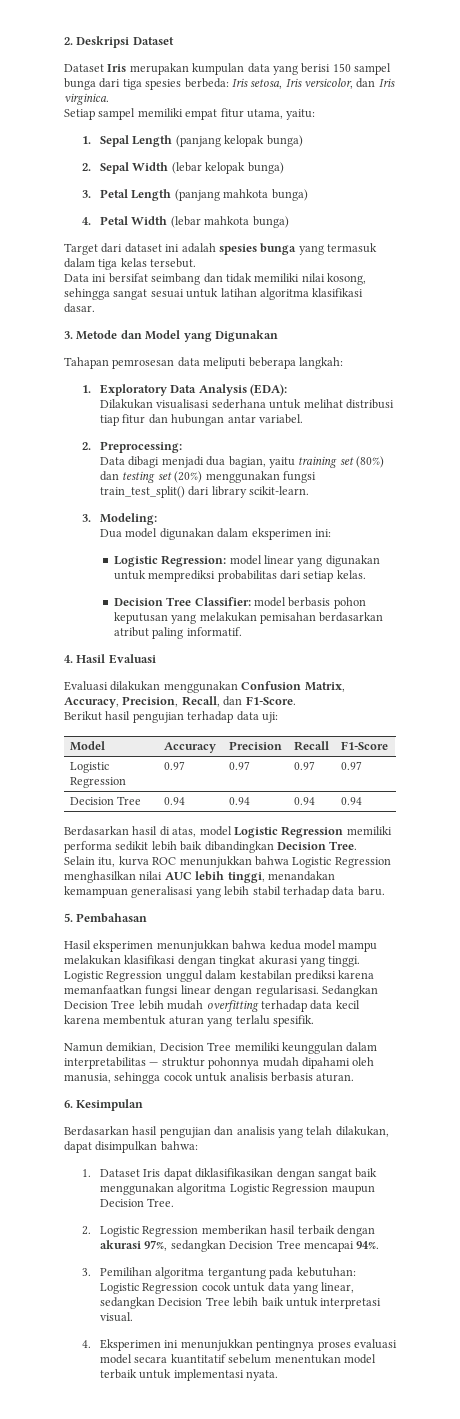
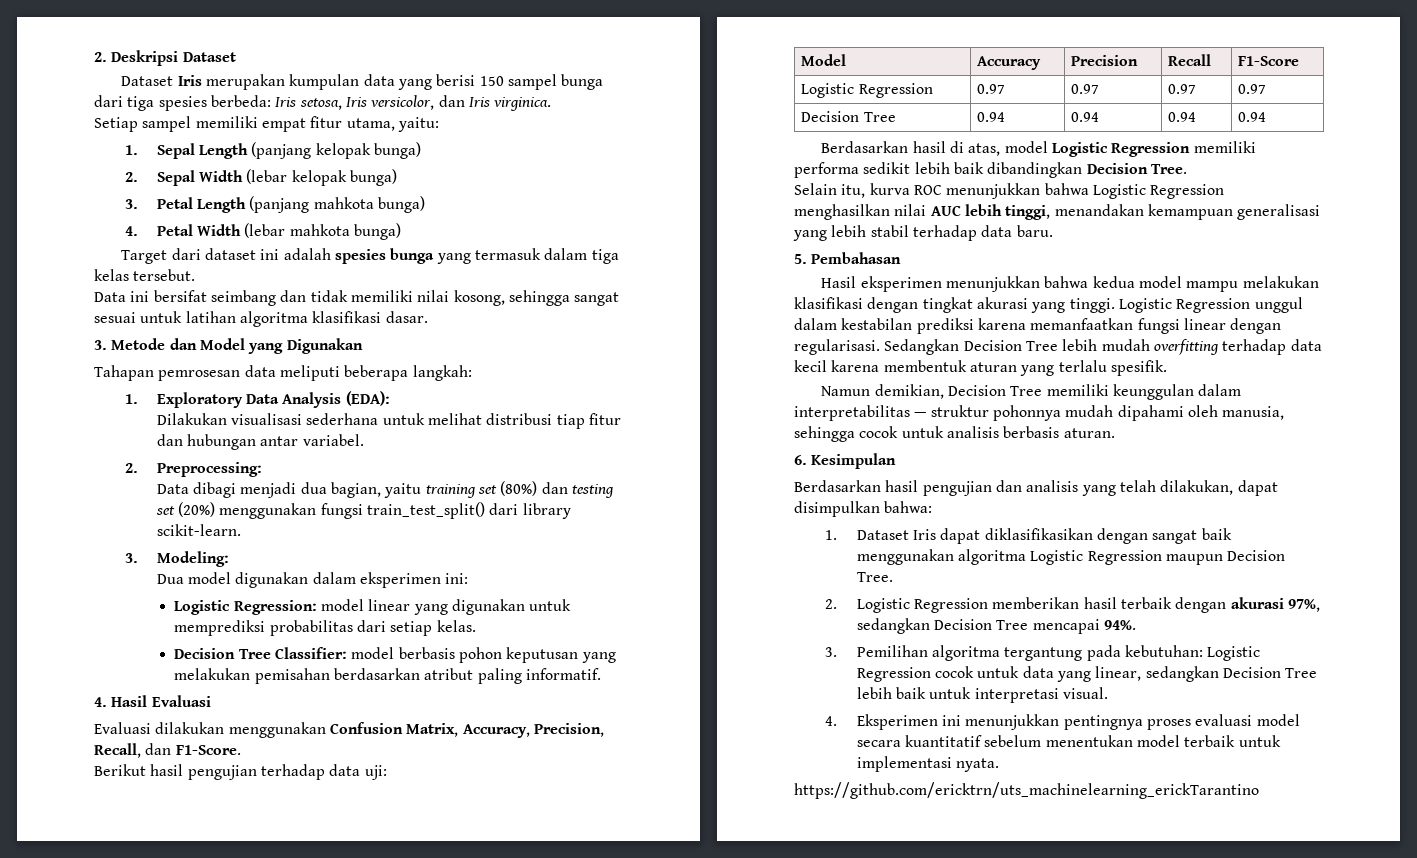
(279, 1375) none -> [794,782,1259,799] // https://github.com/ericktrn/uts_machinelearning_erickTarantino

